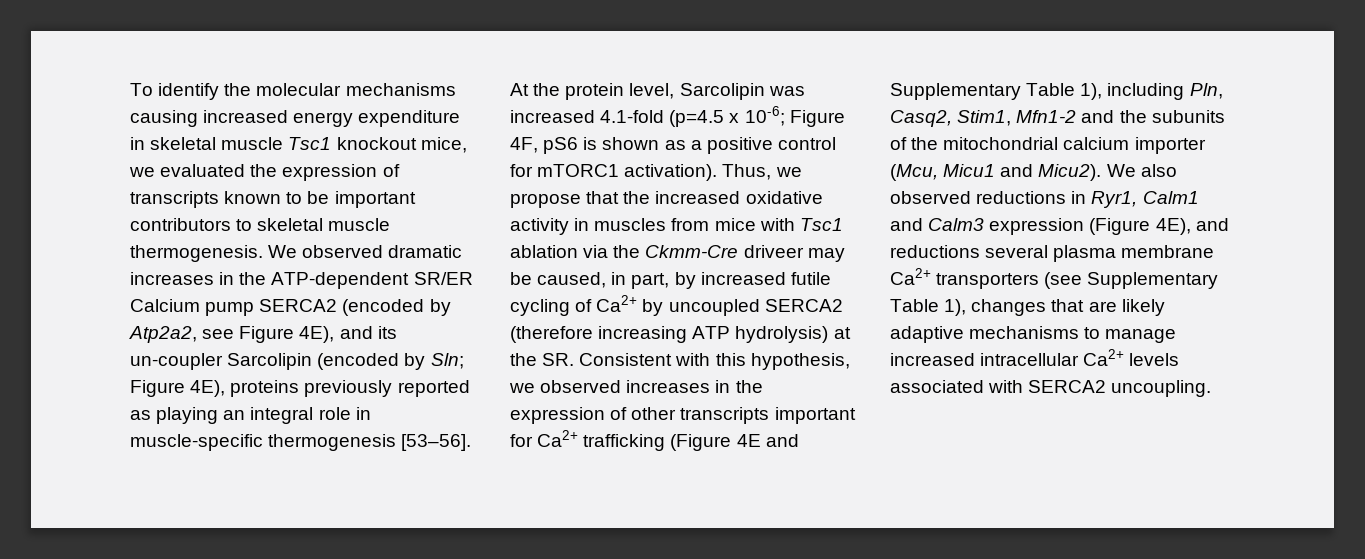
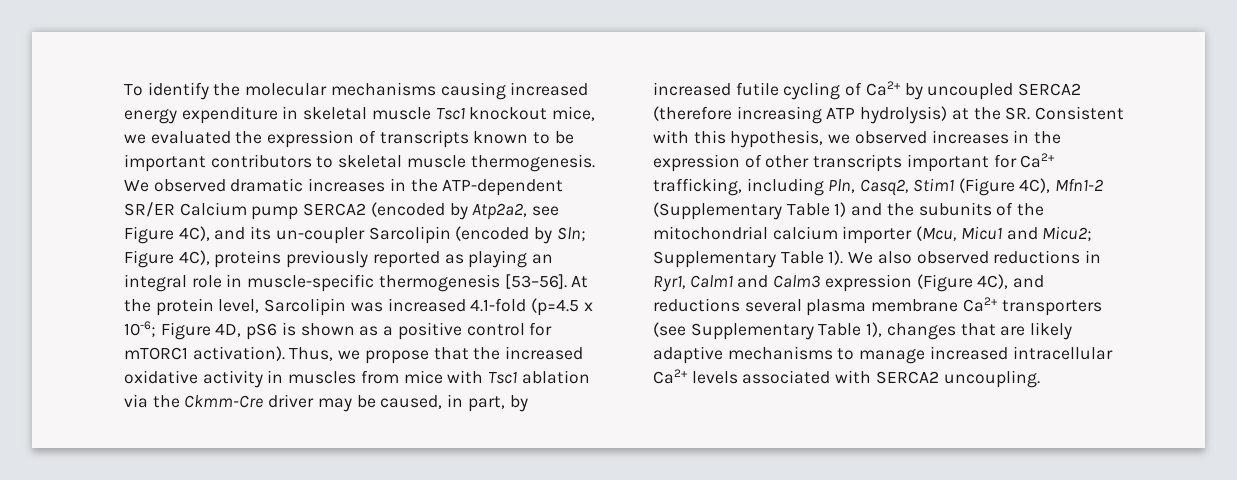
[299,326,335,343] 4E), -> [178,226,210,241] 4C),
[190,380,226,397] 4E), -> [178,250,210,265] 4C),
[510,137,538,153] 4F, -> [215,323,242,337] 4D,
[743,245,804,258] driveer -> [268,394,315,408] driver
[583,434,799,451] [890,83,1223,100] [890,110,1077,127] trafficking (Figure 4E and Supplementary Table 1), including Pln, Casq2, Stim1, Mfn1-2 -> [653,178,1104,196] [653,202,847,220] trafficking, including Pln, Casq2, Stim1 (Figure 4C), Mfn1-2 (Supplementary Table 1)
[1038,164,1102,181] Micu2). -> [1042,226,1093,241] [653,250,844,268] Micu2; Supplementary Table 1).
[1155,218,1191,235] 4E), -> [977,274,1009,289] 4C),

